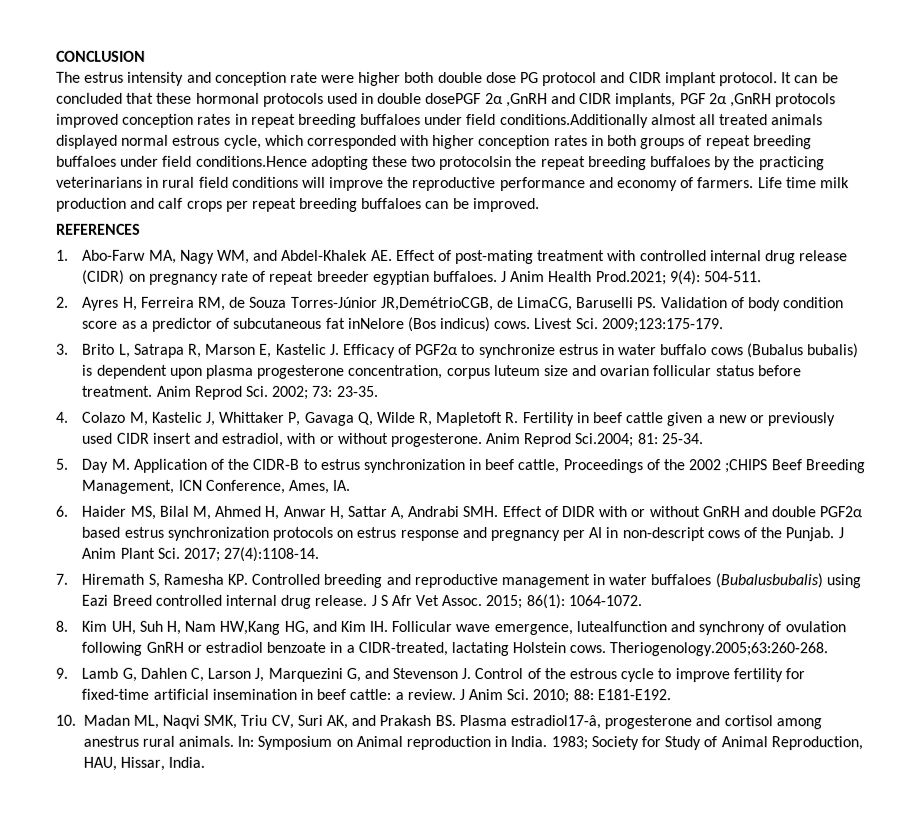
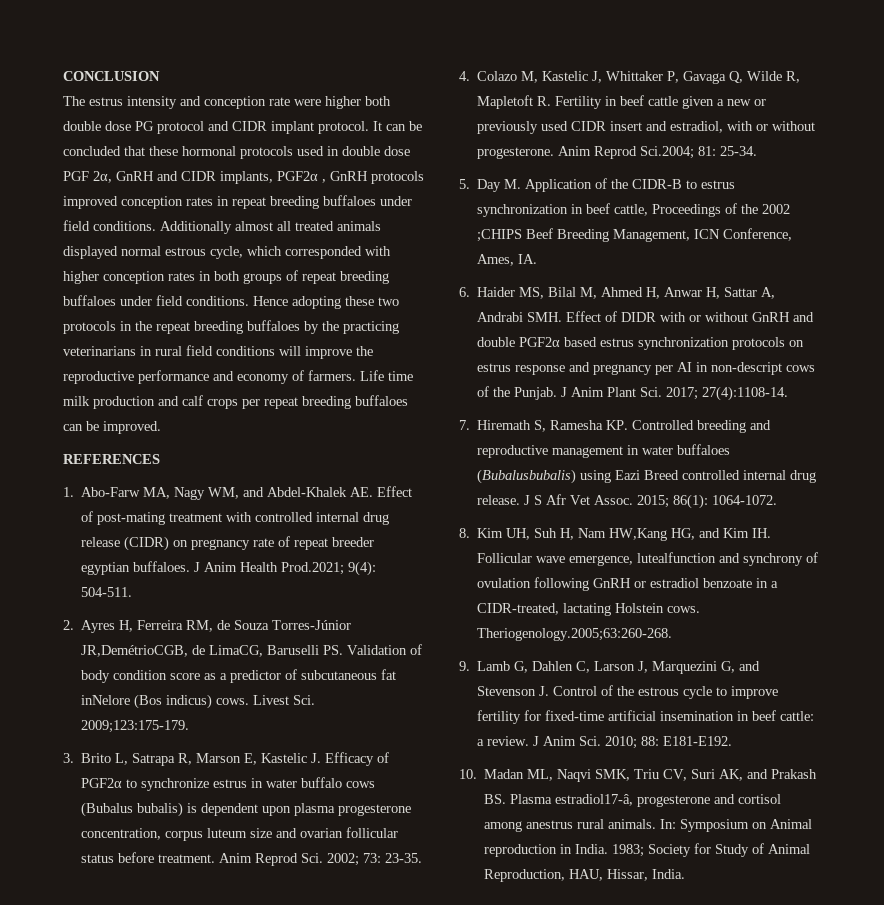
[425,92,772,108] dosePGF 2α ,GnRH and CIDR implants, PGF 2α ,GnRH -> [384,146,410,156] [63,171,368,184] dose PGF 2α, GnRH and CIDR implants, PGF2α , GnRH
[499,114,649,129] conditions.Additionally -> [93,221,232,234] conditions. Additionally
[195,155,308,167] conditions.Hence -> [186,296,288,306] conditions. Hence
[439,155,513,171] protocolsin -> [63,321,132,334] protocols in

